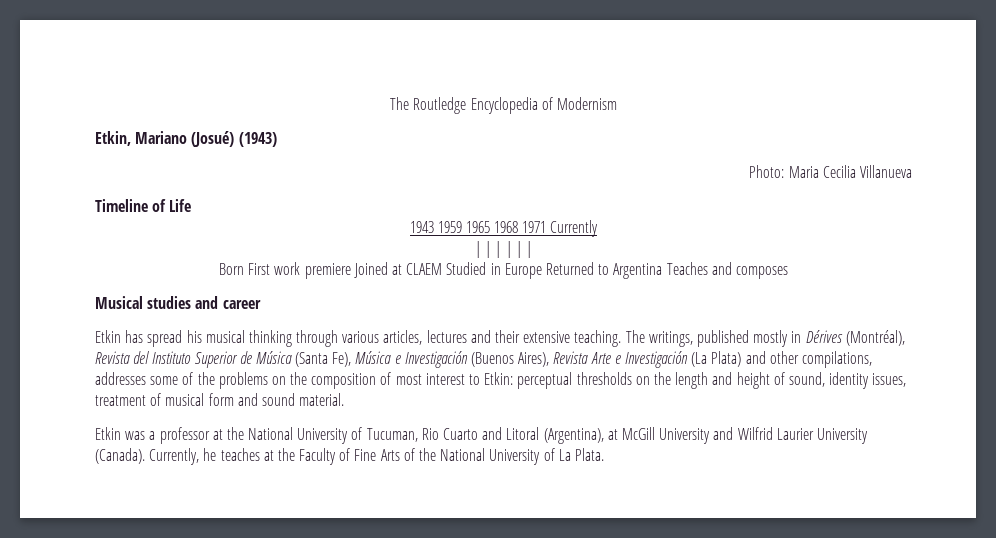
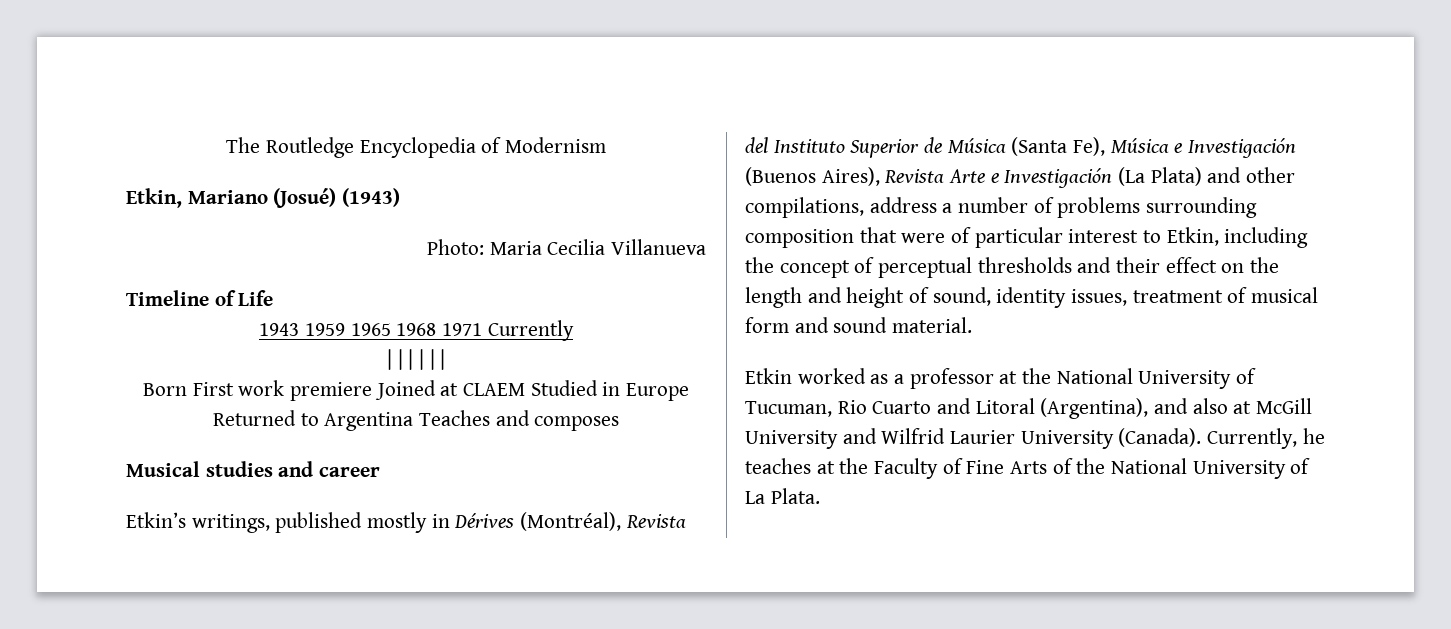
[95,330,645,347] Etkin has spread his musical thinking through various articles, lectures and their extensive teaching. The -> [126,512,186,528] Etkin’s
[95,372,632,389] addresses some of the problems on the composition of most interest to Etkin: perceptual thresholds -> [869,197,1258,218] [745,227,1309,248] [745,257,1217,278] address a number of problems surrounding composition that were of particular interest to Etkin, including the concept of perceptual thresholds and their effect
[125,431,146,440] was -> [797,368,889,384] worked as
(604, 436) none -> [1154,398,1228,414] and also

